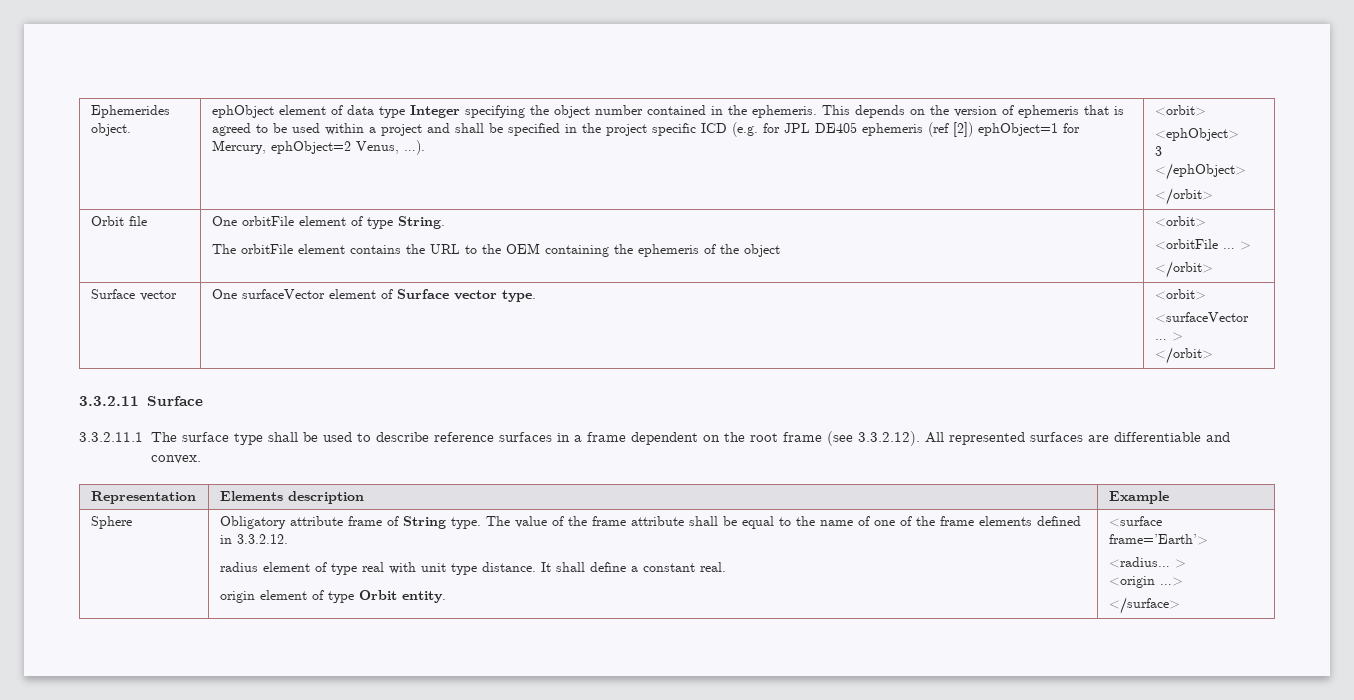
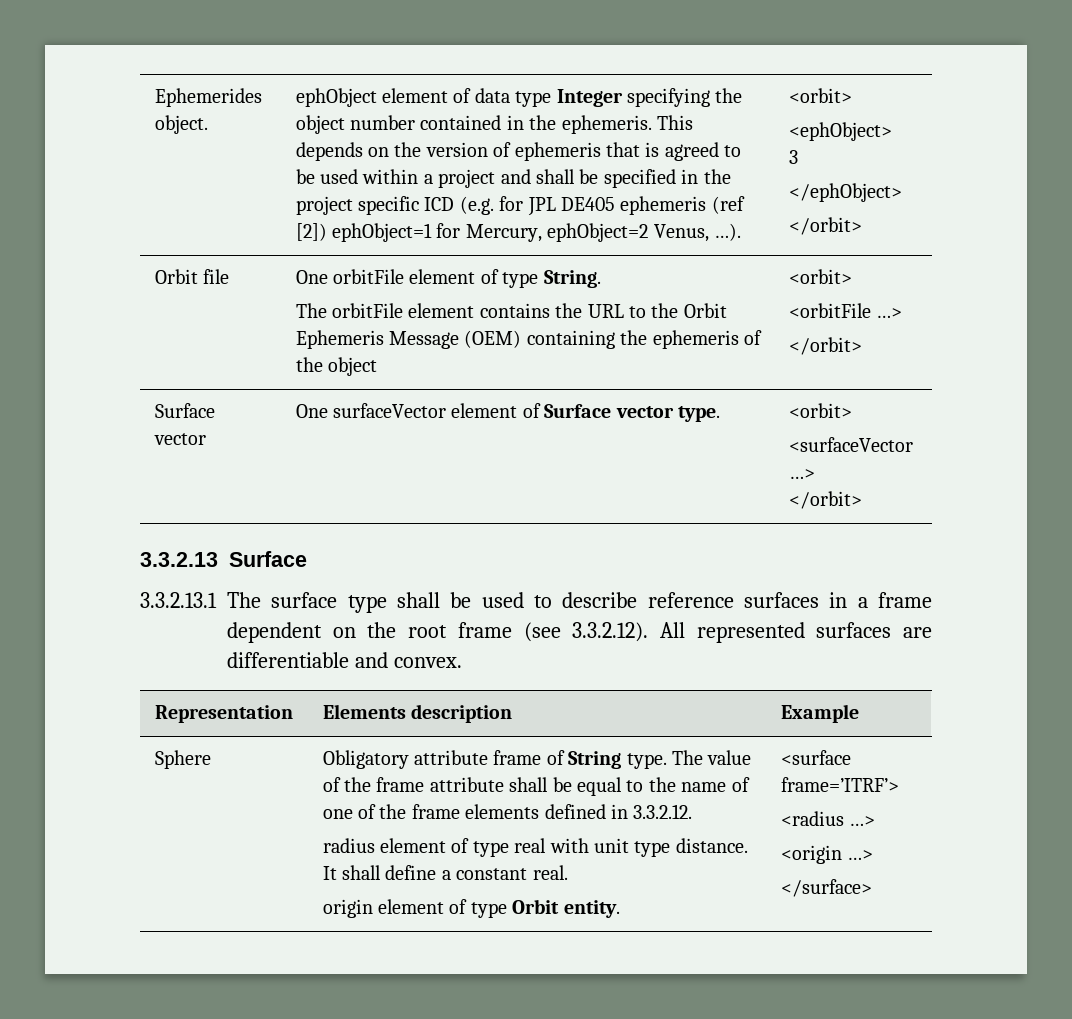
[505,243,540,254] OEM -> [683,303,727,318] [295,330,522,349] Orbit Ephemeris Message (OEM)
[1222,241,1251,250] … > -> [876,308,903,318] …>
[1154,332,1183,341] [1154,347,1213,364] [79,396,139,406] … > // </orbit> // 3.3.2.11 -> [788,469,815,479] [788,491,862,509] [140,552,218,567] …> // </orbit> // 3.3.2.13
[79,432,143,442] 3.3.2.11.1 -> [140,592,217,608] 3.3.2.13.1
[1108,534,1208,545] [1108,557,1186,568] frame=’Earth’> // <radius… > -> [780,777,899,792] [780,811,876,826] frame=’ITRF’> // <radius …>

